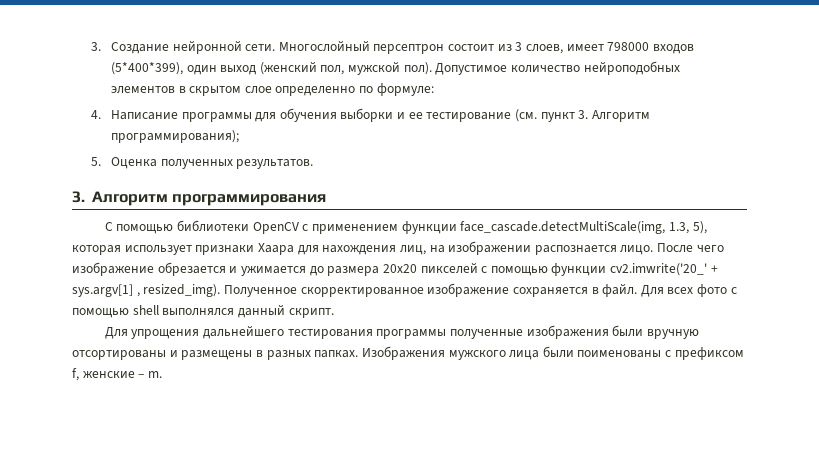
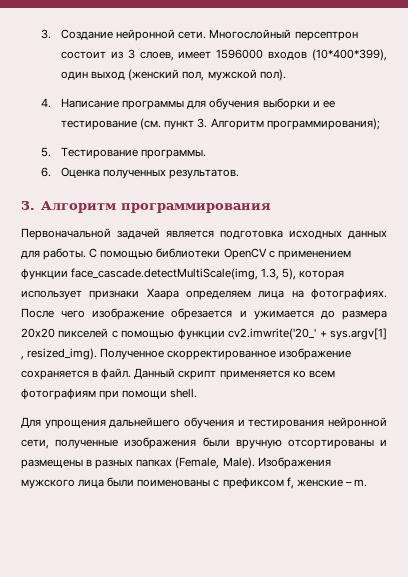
[607,42,694,54] [110,62,183,75] 798000 входов (5*400*399), -> [216,49,387,61] 1596000 входов (10*400*399),
[435,61,680,75] [110,83,434,96] Допустимое количество нейроподобных элементов в скрытом слое определенно по формуле: -> (286, 75) none
(102, 161) none -> [61,147,207,159] [41,167,52,177] Тестирование программы. // 6.
(327, 200) none -> [21,228,387,240] [21,248,87,260] Первоначальной задачей является подготовка исходных данных для работы.
[297,241,654,255] для нахождения лиц, на изображении распознается лицо. -> [186,288,387,300] определяем лица на фотографиях.
[640,284,737,297] [72,304,334,318] [104,325,447,339] Для всех фото с помощью shell выполнялся данный скрипт. // Для упрощения дальнейшего тестирования программы -> [134,368,335,380] [21,388,198,400] [21,417,387,429] [21,439,49,449] Данный скрипт применяется ко всем фотографиям при помощи shell. // Для упрощения дальнейшего обучения и тестирования нейронной сети,
[314,350,359,358] папках. -> [136,457,255,469] папках (Female, Male).

